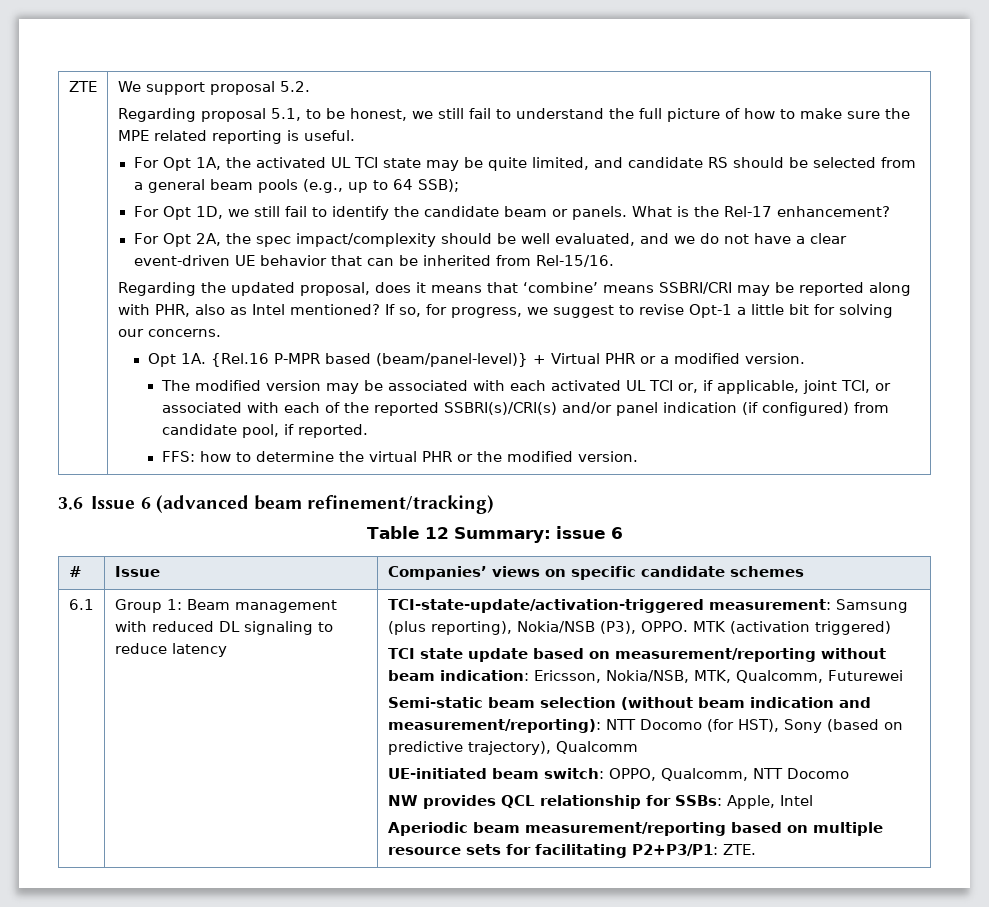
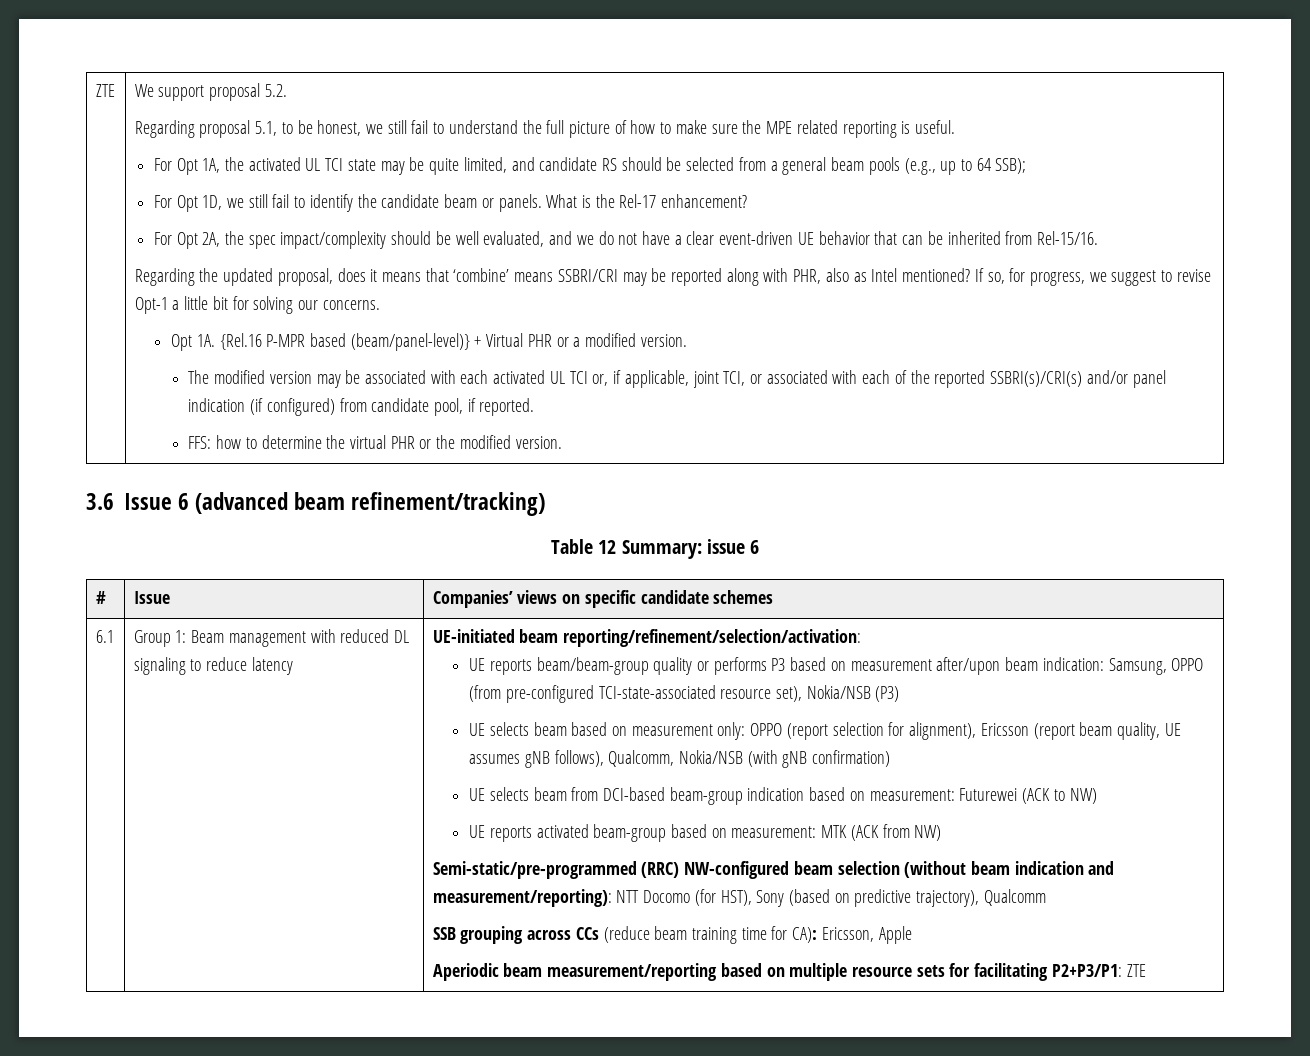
[387,599,908,613] [387,621,891,635] [387,648,886,662] [387,670,903,683] [387,697,483,708] TCI-state-update/activation-triggered measurement: Samsung (plus reporting), Nokia/NSB (P3), OPPO. MTK (activation triggered) // TCI state update based on measurement/reporting without beam indication: Ericsson, Nokia/NSB, MTK, Qualcomm, Futurewei // Semi-static -> [432,629,862,647] [469,657,1204,675] [469,685,900,703] [469,722,1181,740] [469,750,891,768] [469,787,1097,805] [469,824,942,842] [432,861,790,879] UE-initiated beam reporting/refinement/selection/activation: // UE reports beam/beam-group quality or performs P3 based on measurement after/upon beam indication: Samsung, OPPO (from pre-configured TCI-state-associated resource set), Nokia/NSB (P3) // UE selects beam based on measurement only: OPPO (report selection for alignment), Ericsson (report beam quality, UE assumes gNB follows), Qualcomm, Nokia/NSB (with gNB confirmation) // UE selects beam from DCI-based beam-group indication based on measurement: Futurewei (ACK to NW) // UE reports activated beam-group based on measurement: MTK (ACK from NW) // Semi-static/pre-programmed (RRC) NW-configured
[387,768,849,781] [387,795,813,809] UE-initiated beam switch: OPPO, Qualcomm, NTT Docomo // NW provides QCL relationship for SSBs: Apple, Intel -> [432,926,912,944] SSB grouping across CCs (reduce beam training time for CA): Ericsson, Apple
[722,844,756,855] ZTE. -> [1126,964,1146,977] ZTE

